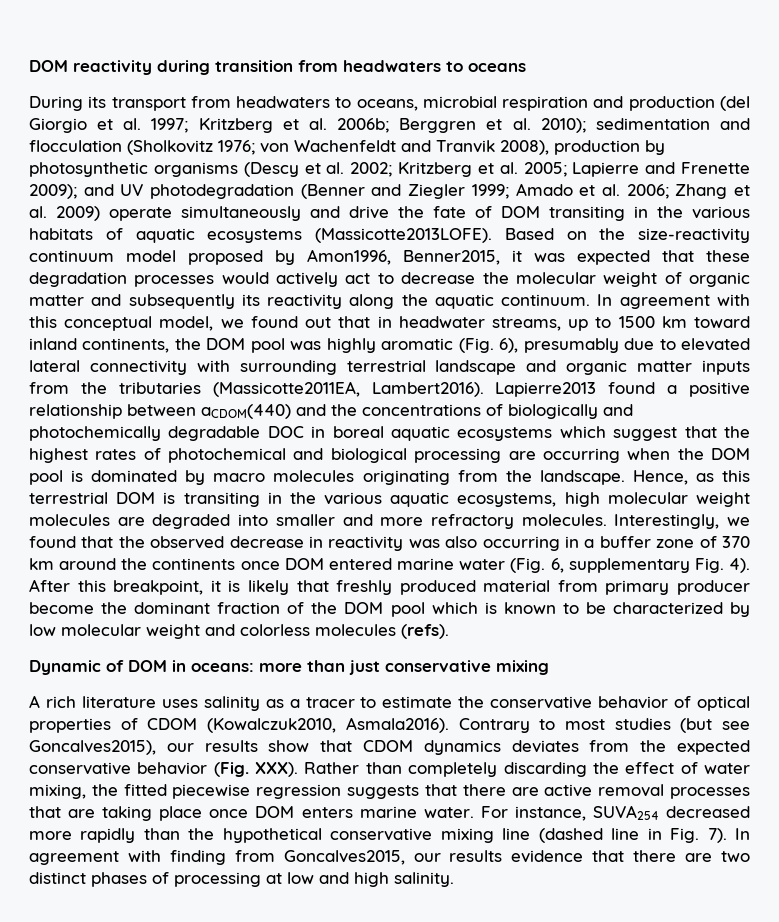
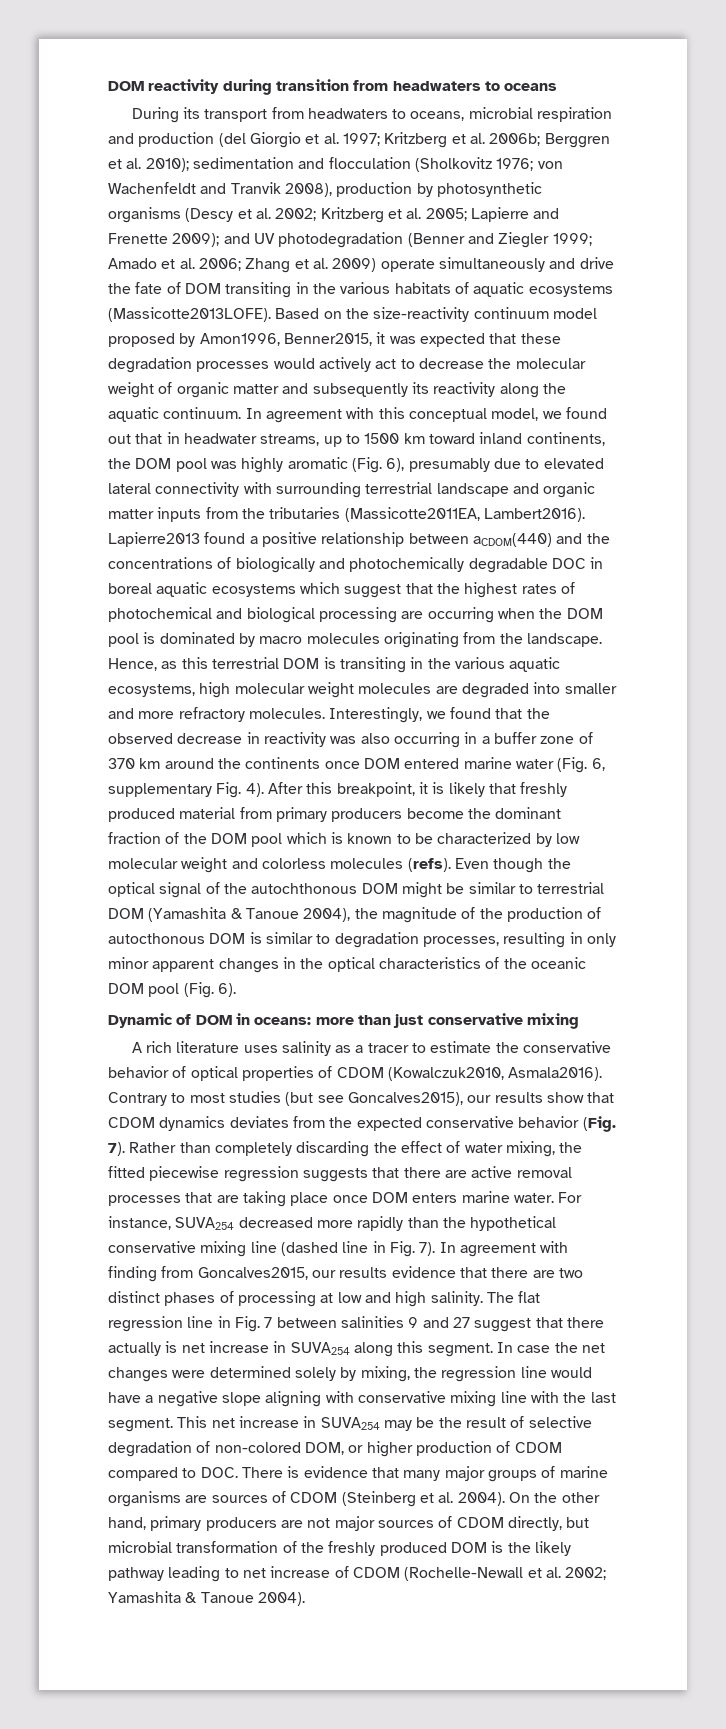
[677,580,751,595] producer -> [331,808,403,822] producers
(449, 631) none -> [454,858,571,873] [108,882,605,898] [108,907,602,923] [108,932,616,948] [108,957,586,973] [108,982,236,998] Even though the optical signal of the autochthonous DOM might be similar to terrestrial DOM (Yamashita & Tanoue 2004), the magnitude of the production of autocthonous DOM is similar to degradation processes, resulting in only minor apparent changes in the optical characteristics of the oceanic DOM pool (Fig. 6).
[255,762,299,777] XXX). -> [108,1142,125,1156] 7).
(454, 879) none -> [486,1291,541,1303] [108,1316,604,1332] [108,1341,605,1357] [108,1366,592,1382] [108,1391,616,1407] [108,1416,592,1432] [108,1441,562,1457] [108,1466,608,1482] [108,1491,600,1507] [108,1516,590,1531] [108,1541,571,1556] [108,1566,607,1582] [108,1591,305,1606] The flat regression line in Fig. 7 between salinities 9 and 27 suggest that there actually is net increase in SUVA254 along this segment. In case the net changes were determined solely by mixing, the regression line would have a negative slope aligning with conservative mixing line with the last segment. This net increase in SUVA254 may be the result of selective degradation of non-colored DOM, or higher production of CDOM compared to DOC. There is evidence that many major groups of marine organisms are sources of CDOM (Steinberg et al. 2004). On the other hand, primary producers are not major sources of CDOM directly, but microbial transformation of the freshly produced DOM is the likely pathway leading to net increase of CDOM (Rochelle-Newall et al. 2002; Yamashita & Tanoue 2004).

